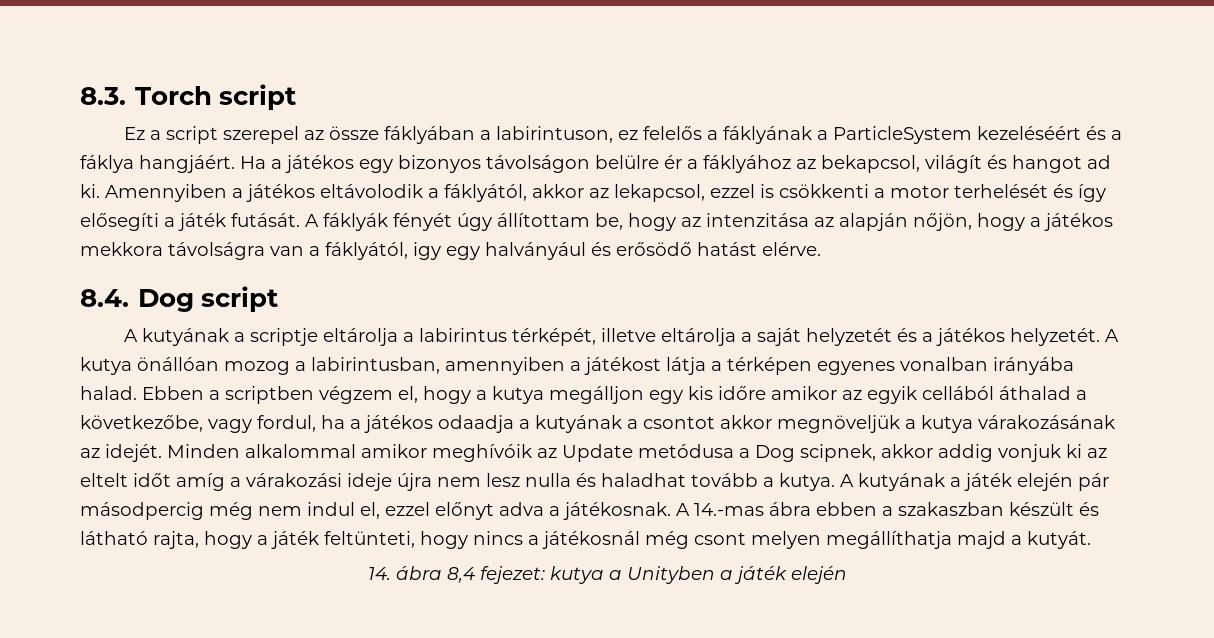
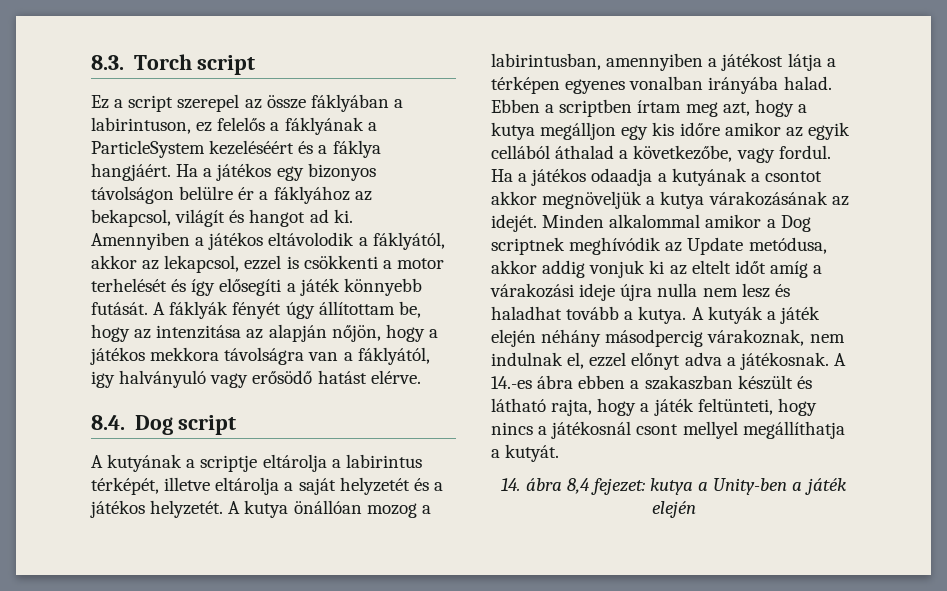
(226, 222) none -> [343,278,422,296] könnyebb
[446,242,611,260] egy halványául és -> [119,370,249,388] halványuló vagy
[319,386,418,404] végzem el, -> [637,100,750,117] írtam meg azt,
[257,415,345,432] fordul, ha -> [778,145,831,159] [491,169,513,182] fordul. Ha
[432,444,876,462] meghívóik az Update metódusa a Dog scipnek, -> [766,215,811,232] [491,237,827,255] a Dog scriptnek meghívódik az Update metódusa,
(432, 482) none -> [657,283,698,297] nulla
[525,473,571,487] nulla -> (770, 290) none
[858,473,1109,491] [80,502,355,520] kutyának a játék elején pár másodpercig még nem indul -> [707,306,820,324] [491,329,845,347] [491,352,563,366] kutyák a játék elején néhány másodpercig várakoznak, nem indulnak
[694,503,764,516] 14.-mas -> [491,376,532,389] 14.-es
[645,531,1006,549] még csont melyen megállíthatja majd -> [636,421,845,439] csont mellyel megállíthatja
[626,566,715,584] Unityben -> [713,478,788,495] Unity-ben

